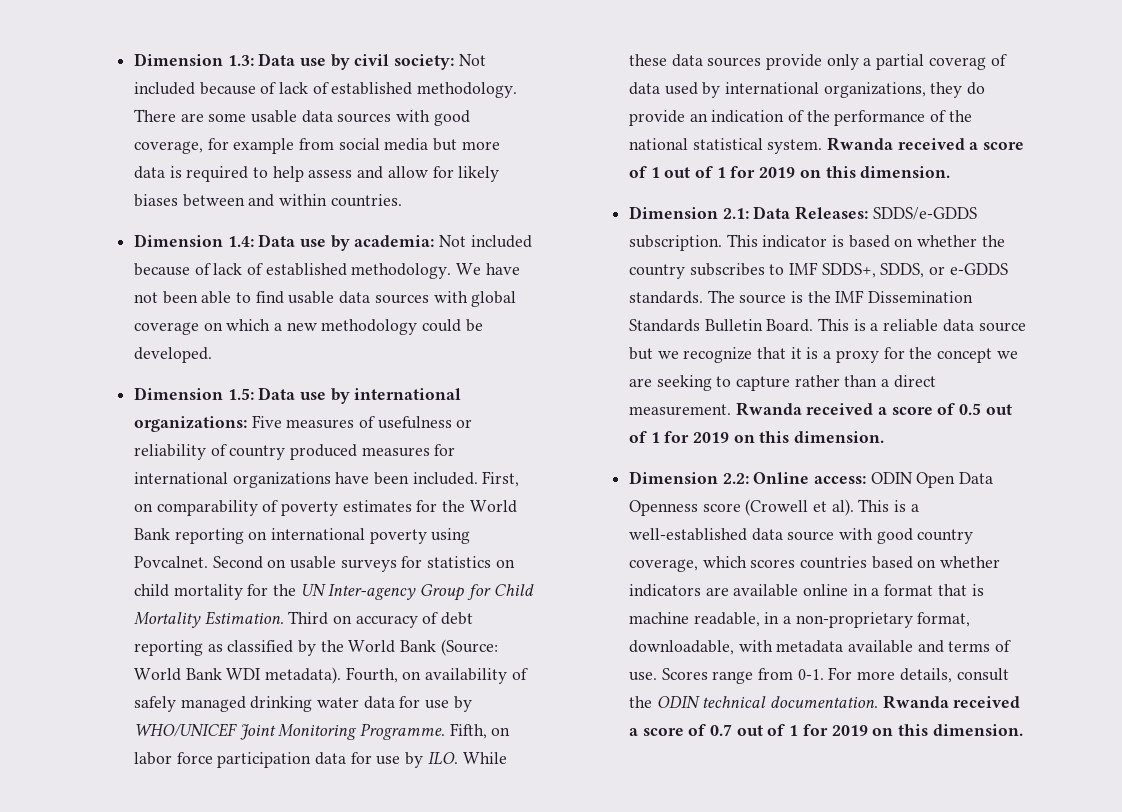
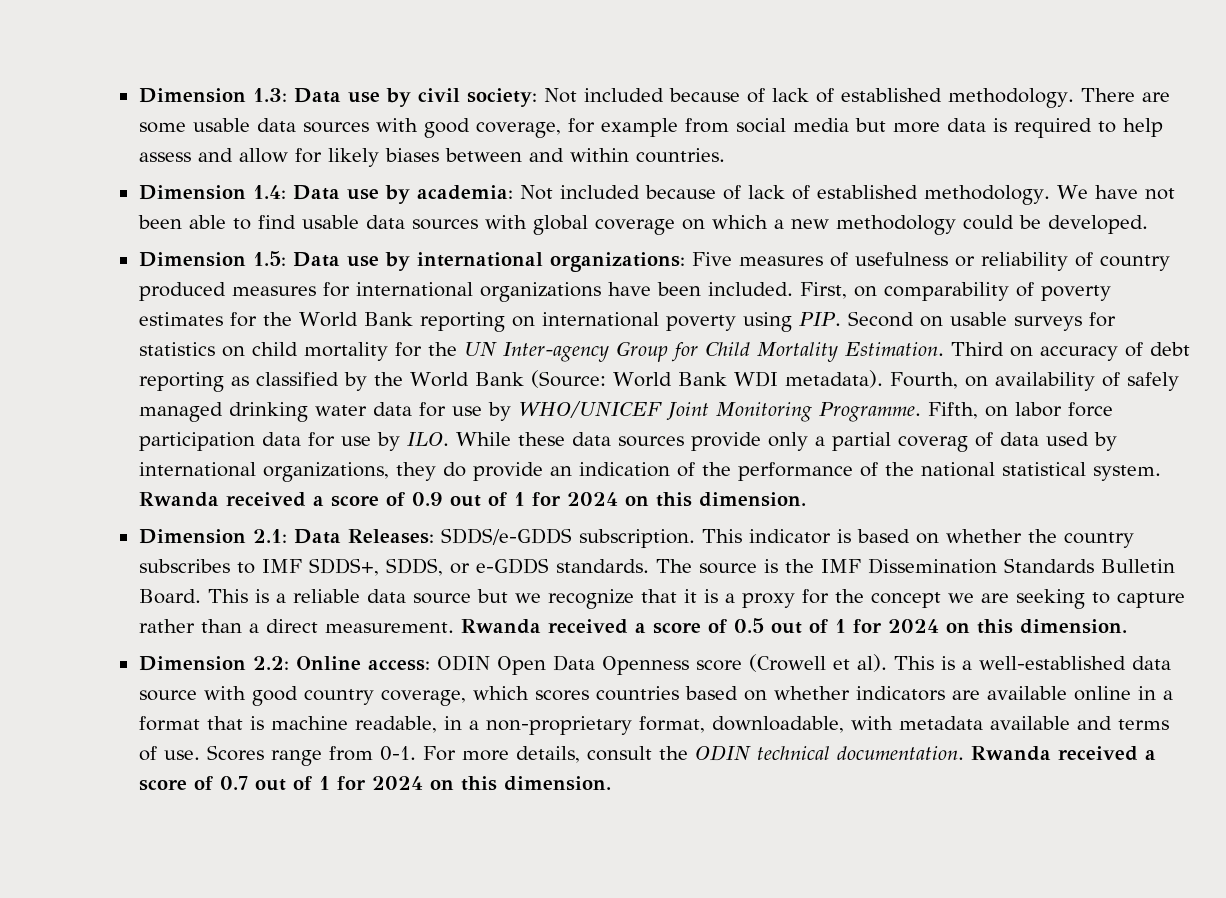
[133,556,208,568] Povcalnet. -> [798,312,841,326] PIP.
[650,166,796,178] 1 out of 1 for 2019 -> [411,492,618,507] 0.9 out of 1 for 2024
[692,432,729,443] 2019 -> [887,619,939,633] 2024
[831,725,868,736] 2019 -> [371,776,423,790] 2024

